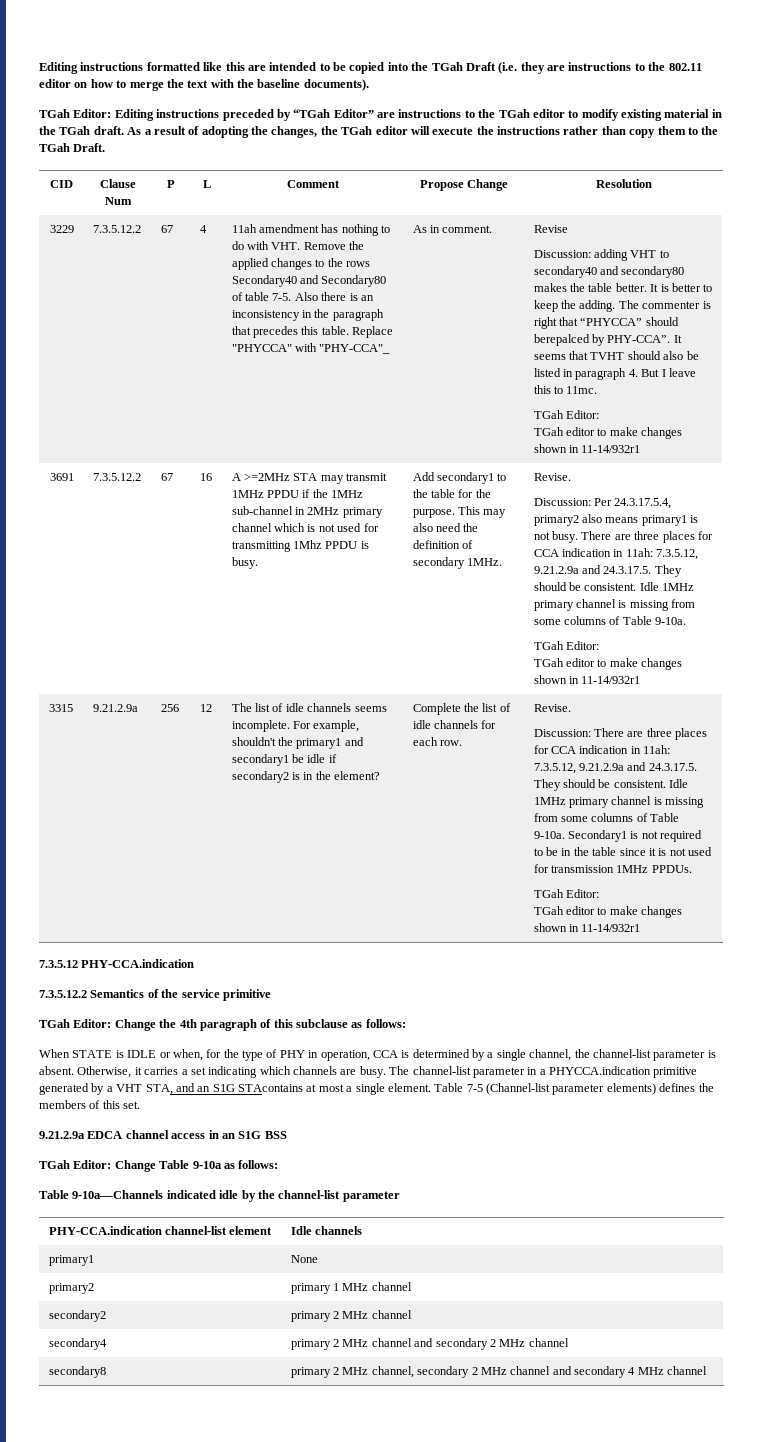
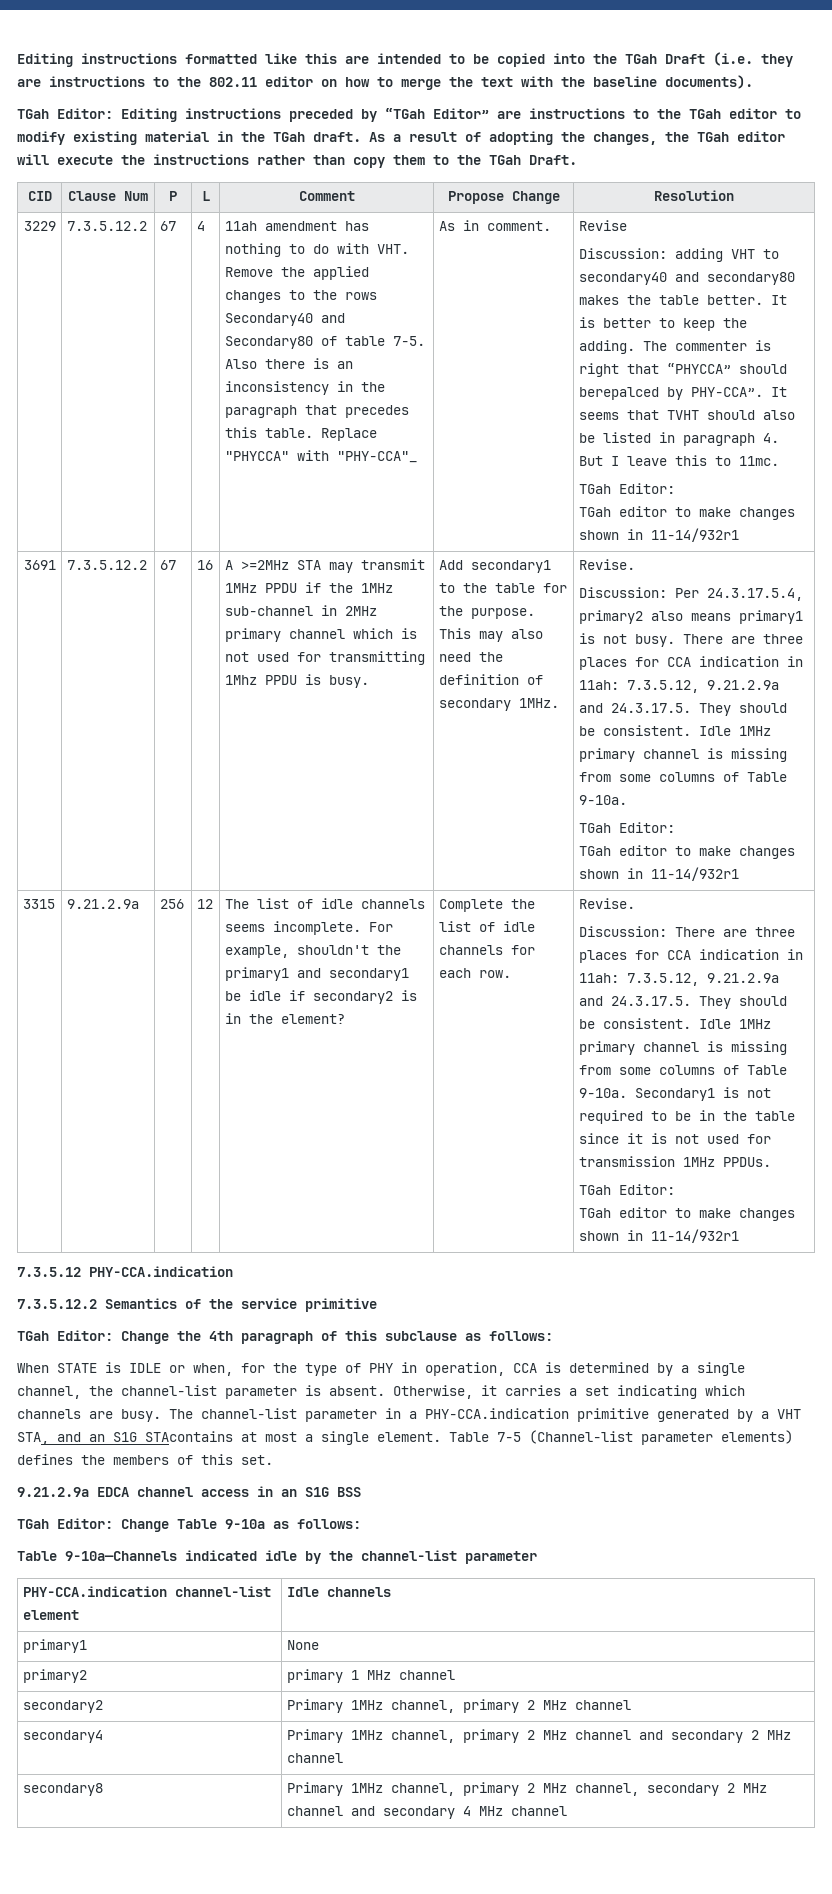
[549,1066,651,1075] PHYCCA.indication -> [425,1408,569,1419] PHY-CCA.indication
(106, 1316) none -> [286,1699,455,1713] Primary 1MHz channel,
(107, 1344) none -> [286,1729,455,1743] Primary 1MHz channel,
(106, 1372) none -> [286,1782,455,1796] Primary 1MHz channel,

